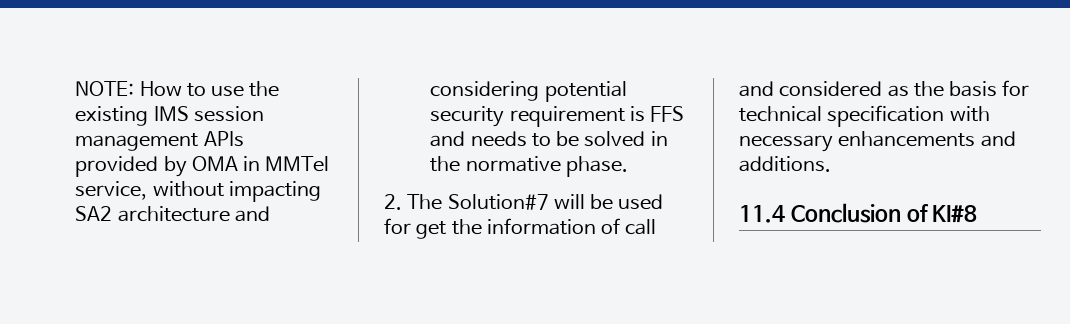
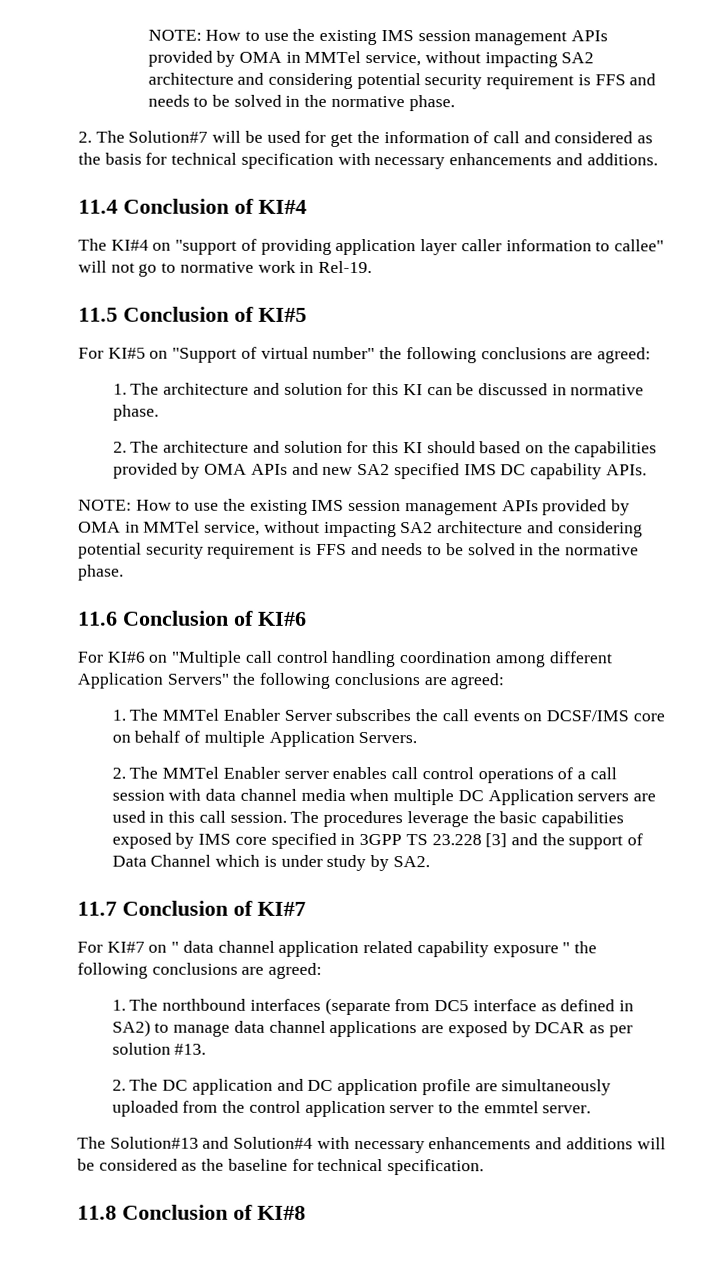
(929, 213) none -> [258,199,307,214] [78,238,664,256] [78,260,373,277] [78,306,307,322] [78,346,651,364] [112,382,645,396] [112,404,159,421] [112,440,658,458] [112,462,647,480] [78,498,630,516] [78,520,643,538] [78,542,639,559] [78,564,124,581] [78,610,307,626] [77,650,612,668] [77,672,505,690] [111,708,665,722] [111,730,418,747] [111,766,617,784] [111,788,657,806] [111,810,625,828] [111,832,644,850] [111,854,430,872] [77,900,306,916] [77,940,597,958] [77,962,323,979] [111,997,635,1016] [111,1019,633,1038] [111,1042,207,1055] [111,1078,612,1096] [111,1100,592,1118] [77,1136,666,1154] [77,1158,485,1176] [77,1204,253,1220] KI#4 // The KI#4 on "support of providing application layer caller information to callee" will not go to normative work in Rel-19. // 11.5 Conclusion of KI#5 // For KI#5 on "Support of virtual number" the following conclusions are agreed: // 1. The architecture and solution for this KI can be discussed in normative phase. // 2. The architecture and solution for this KI should based on the capabilities provided by OMA APIs and new SA2 specified IMS DC capability APIs. // NOTE: How to use the existing IMS session management APIs provided by OMA in MMTel service, without impacting SA2 architecture and considering potential security requirement is FFS and needs to be solved in the normative phase. // 11.6 Conclusion of KI#6 // For KI#6 on "Multiple call control handling coordination among different Application Servers" the following conclusions are agreed: // 1. The MMTel Enabler Server subscribes the call events on DCSF/IMS core on behalf of multiple Application Servers. // 2. The MMTel Enabler server enables call control operations of a call session with data channel media when multiple DC Application servers are used in this call session. The procedures leverage the basic capabilities exposed by IMS core specified in 3GPP TS 23.228 [3] and the support of Data Channel which is under study by SA2. // 11.7 Conclusion of KI#7 // For KI#7 on " data channel application related capability exposure " the following conclusions are agreed: // 1. The northbound interfaces (separate from DC5 interface as defined in SA2) to manage data channel applications are exposed by DCAR as per solution #13. // 2. The DC application and DC application profile are simultaneously uploaded from the control application server to the emmtel server. // The Solution#13 and Solution#4 with necessary enhancements and additions will be considered as the baseline for technical specification. // 11.8 Conclusion of

